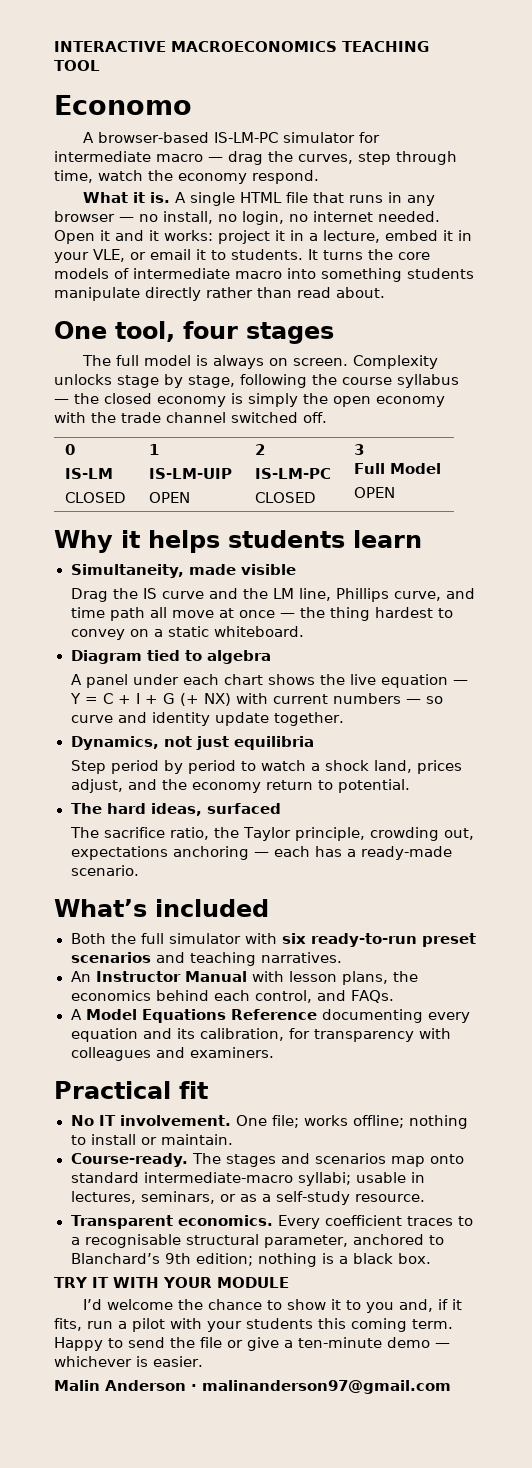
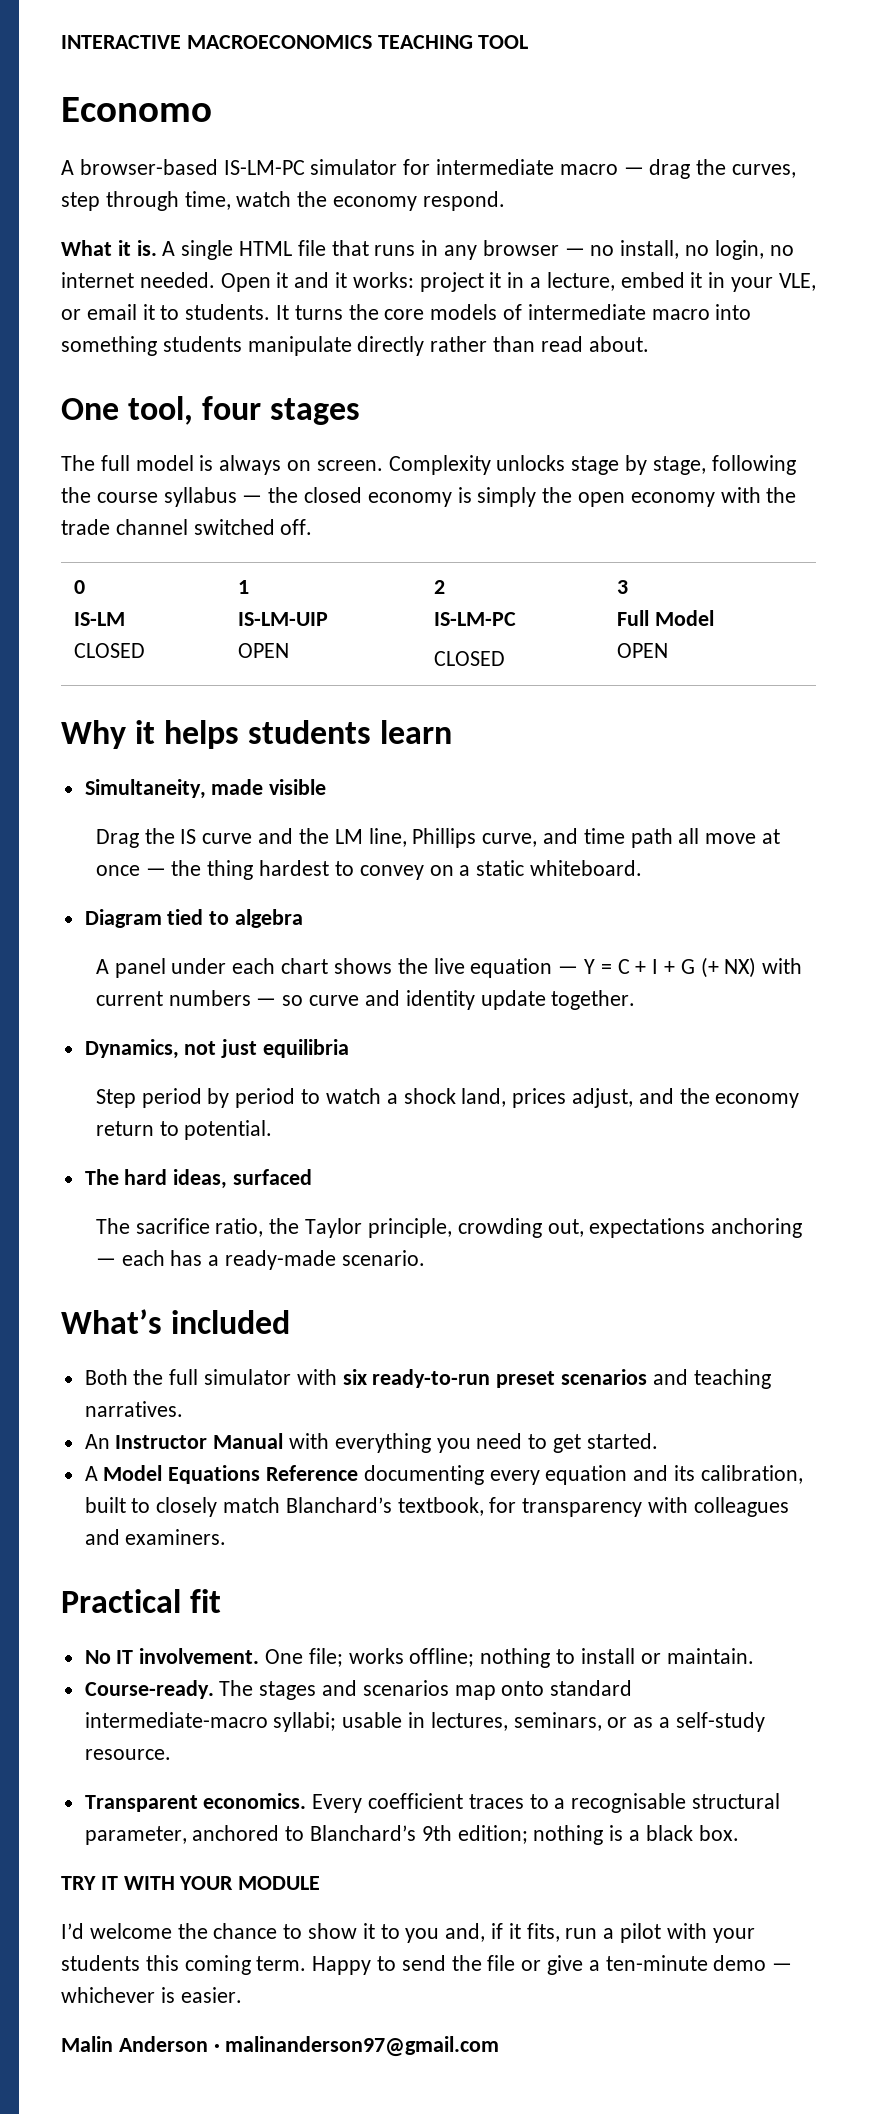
[288,971,418,985] [70,990,395,1003] lesson plans, the economics behind each control, and FAQs. -> [334,1433,658,1453] everything you need to get started.
(284, 1034) none -> [84,1497,484,1517] built to closely match Blanchard’s textbook,

